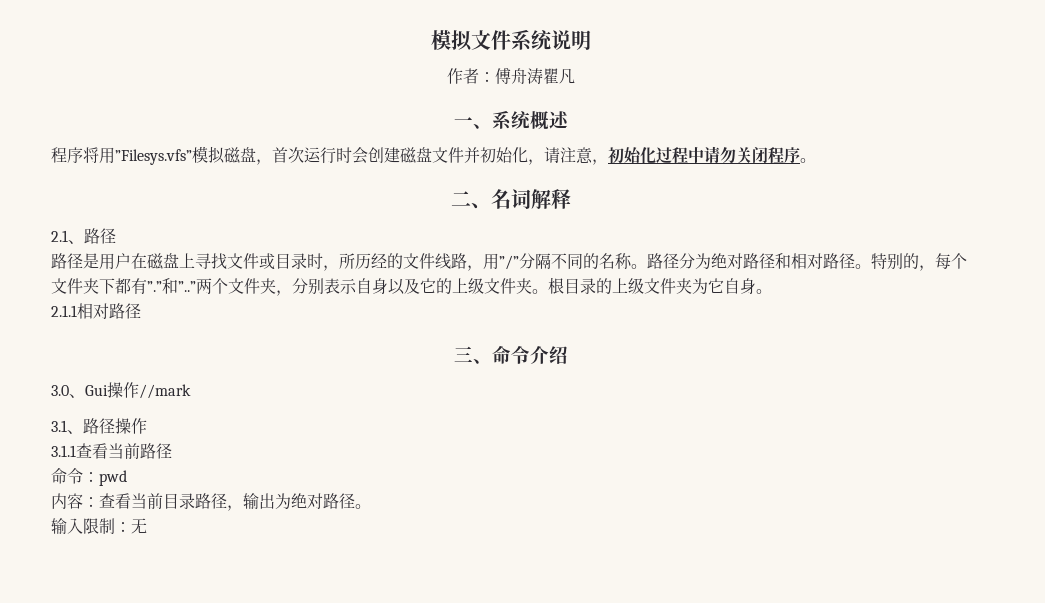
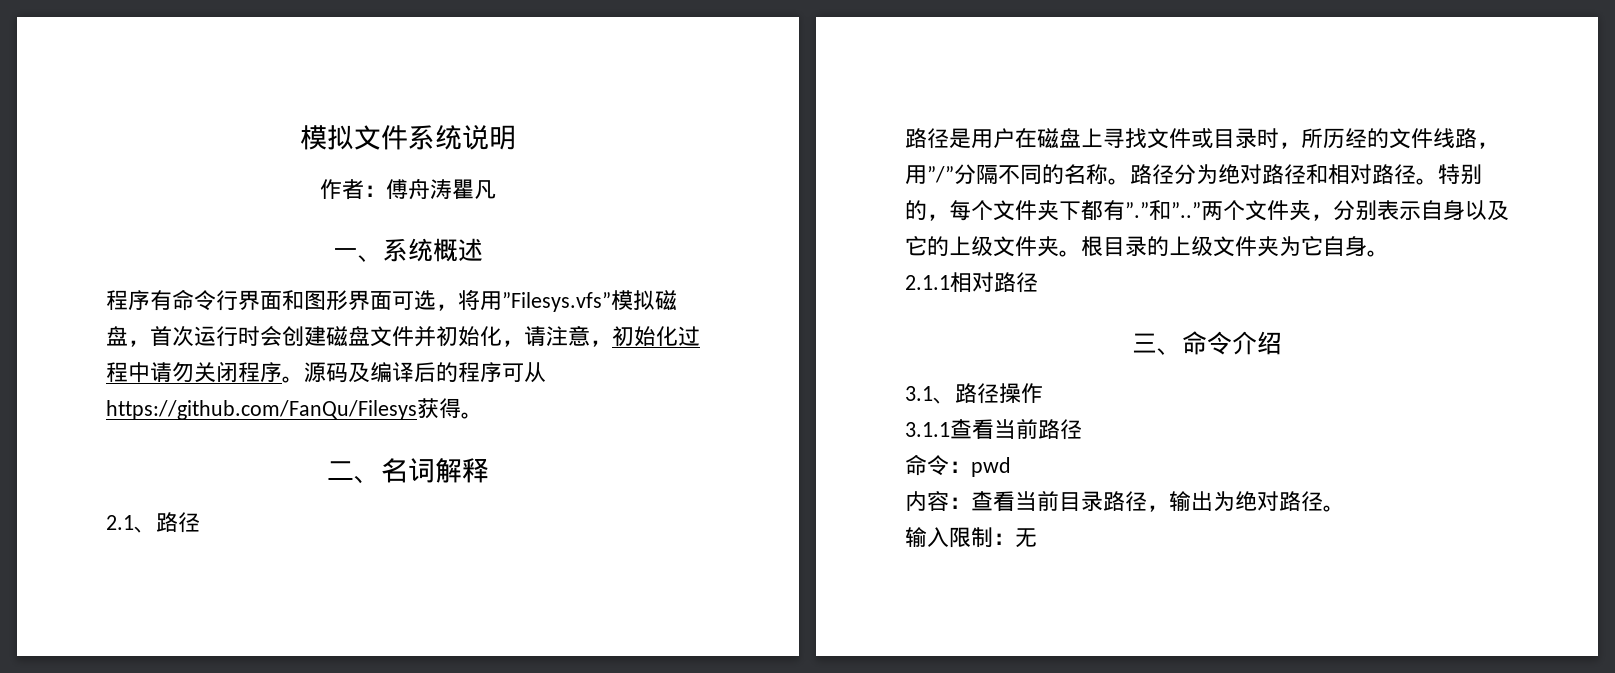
(83, 155) none -> [150,289,458,311] 有命令行界面和图形界面可选，
(816, 160) none -> [304,362,546,383] [106,398,483,420] 源码及编译后的程序可从https://github.com/FanQu/Filesys获得。
[51,382,191,399] // 3.0、Gui操作//mark -> (1282, 343) none

